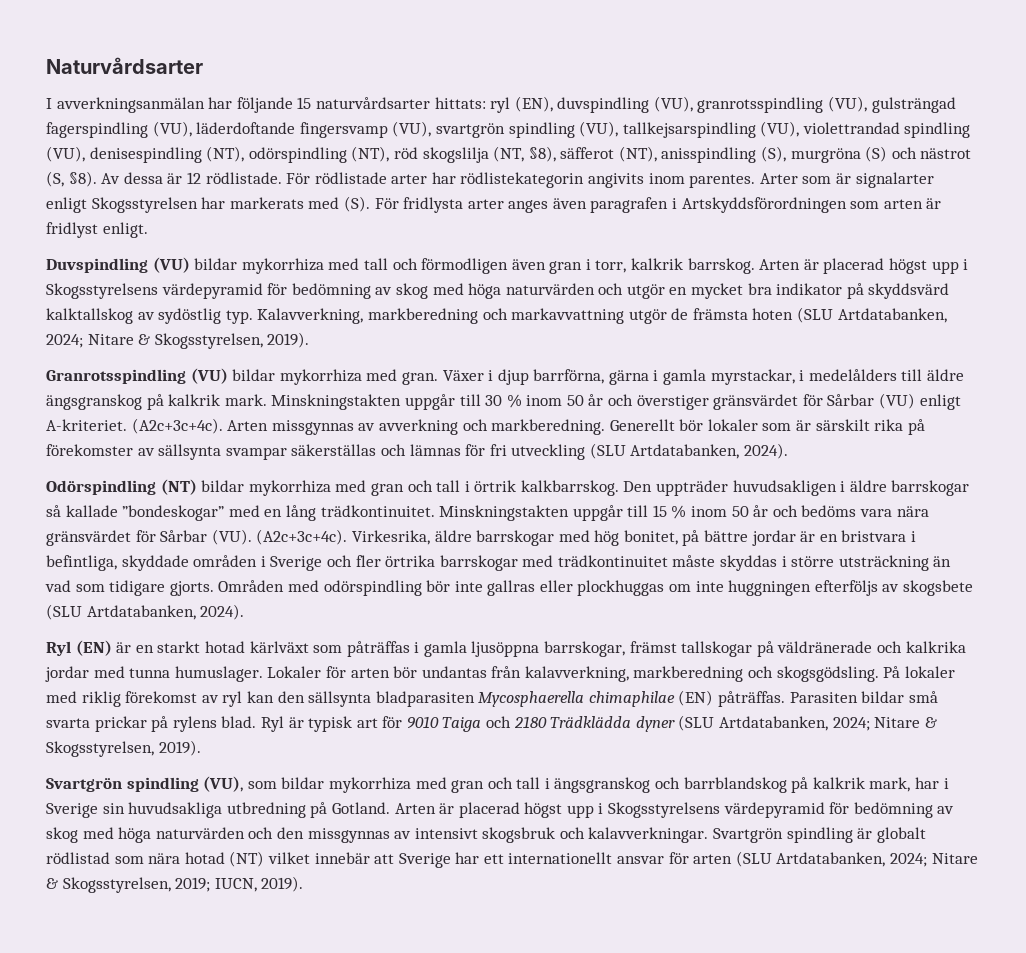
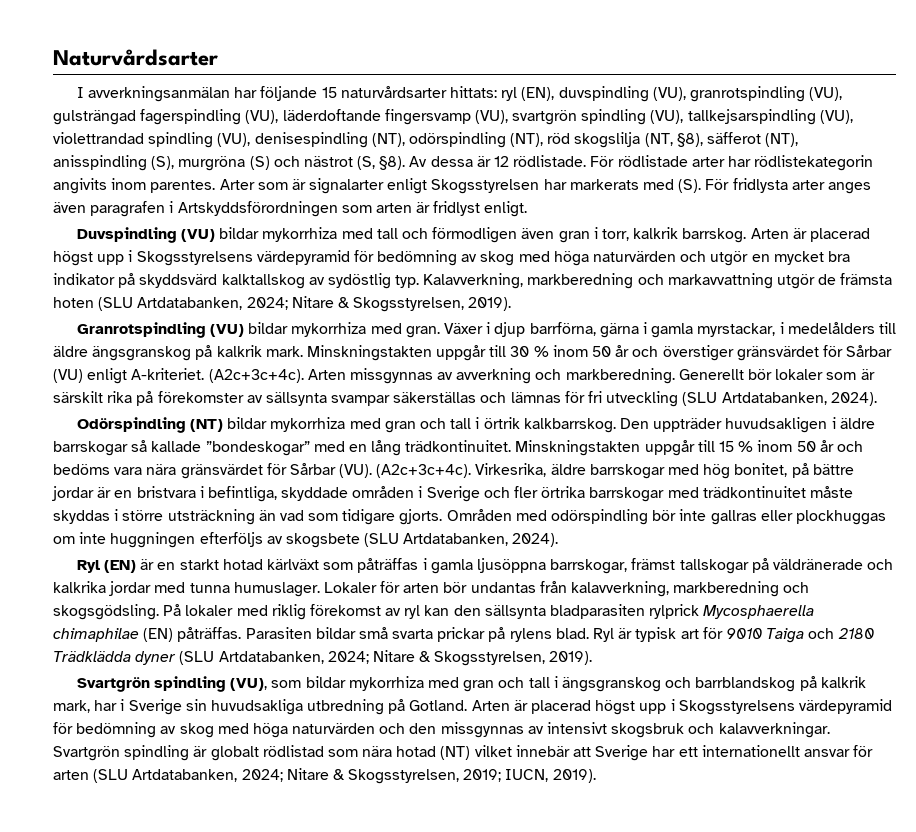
[697,97,824,113] granrotsspindling -> [689,86,805,102] granrotspindling
[46,369,186,384] Granrotsspindling -> [76,322,206,338] Granrotspindling
(475, 699) none -> [649,604,700,619] rylprick

